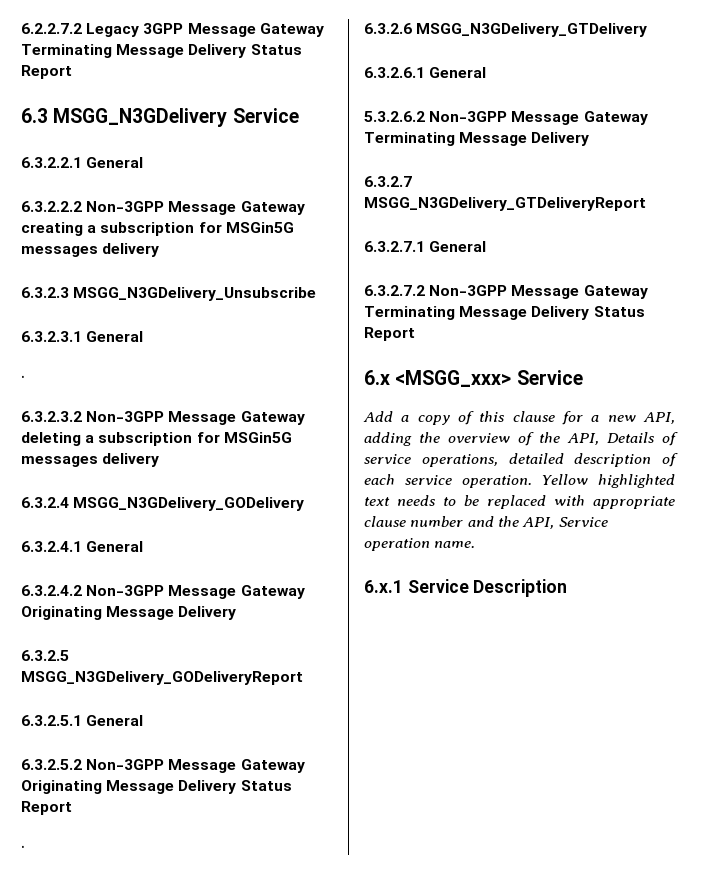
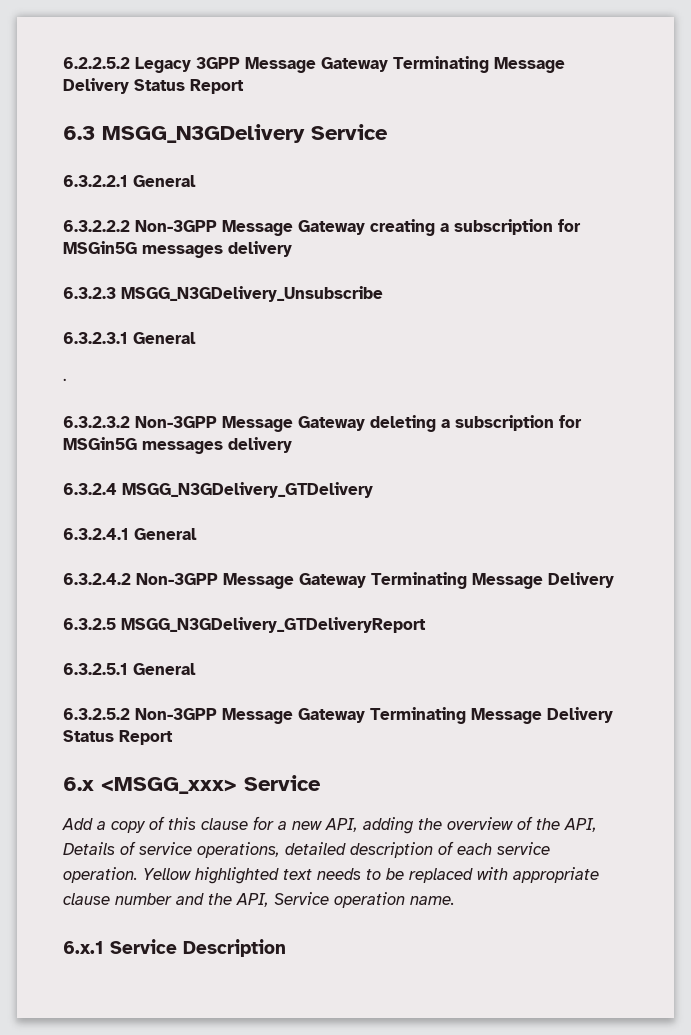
[21,23,82,34] 6.2.2.7.2 -> [63,57,130,69] 6.2.2.5.2
[73,497,305,511] MSGG_N3GDelivery_GODelivery -> [122,482,373,498] MSGG_N3GDelivery_GTDelivery
[21,606,102,620] Originating -> [371,572,467,589] Terminating
[21,671,303,685] MSGG_N3GDelivery_GODeliveryReport -> [121,617,426,633] MSGG_N3GDelivery_GTDeliveryReport
[21,780,292,794] [21,801,72,815] [21,845,25,848] [364,23,648,37] [364,67,487,78] [364,111,648,125] [364,132,590,146] [364,176,412,187] [364,197,646,211] [364,241,487,252] [364,285,648,299] Originating Message Delivery Status Report // . // 6.3.2.6 MSGG_N3GDelivery_GTDelivery // 6.3.2.6.1 General // 5.3.2.6.2 Non-3GPP Message Gateway Terminating Message Delivery // 6.3.2.7 MSGG_N3GDelivery_GTDeliveryReport // 6.3.2.7.1 General // 6.3.2.7.2 Non-3GPP Message Gateway -> (365, 715) none

